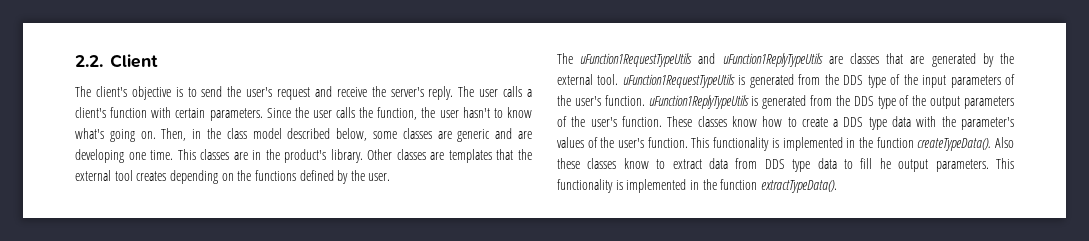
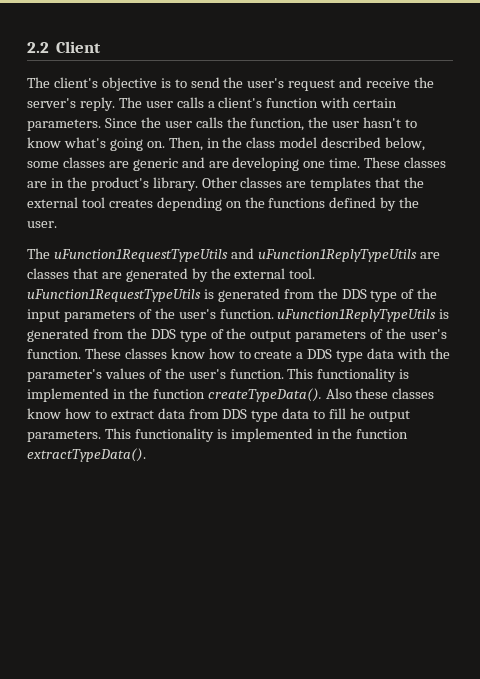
[75,55,103,67] 2.2. -> [27,42,49,53] 2.2
[177,149,196,160] This -> [364,157,401,168] These
(649, 163) none -> [64,408,91,419] how

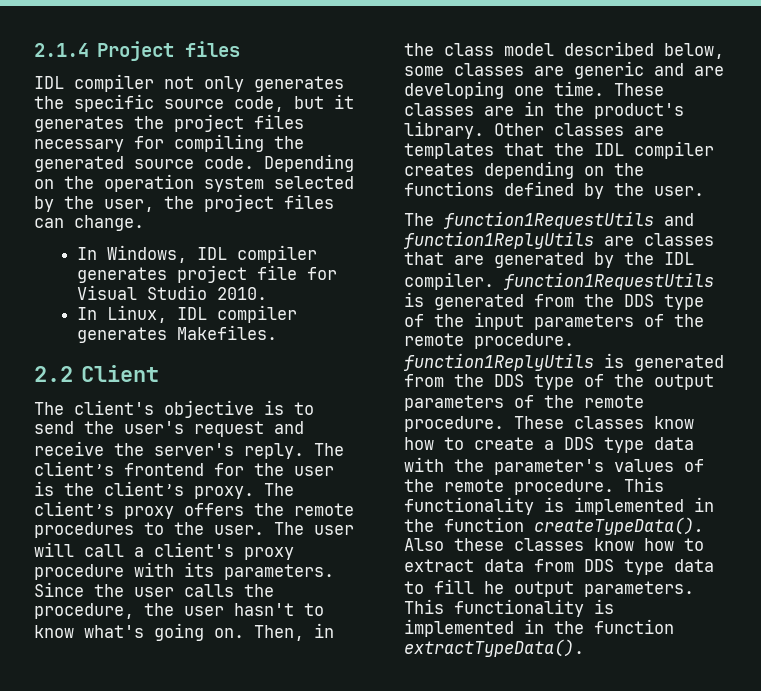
(27, 47) none -> [34,41,241,61] [34,74,344,92] [34,94,354,112] [34,114,304,132] [34,134,304,152] [34,154,354,172] [34,174,354,192] [34,194,334,212] [34,215,144,231] [76,245,317,263] [76,265,337,283] [76,285,267,300] [76,305,297,323] [76,325,277,343] 2.1.4 Project files // IDL compiler not only generates the specific source code, but it generates the project files necessary for compiling the generated source code. Depending on the operation system selected by the user, the project files can change. // In Windows, IDL compiler generates project file for Visual Studio 2010. // In Linux, IDL compiler generates Makefiles. //
[145,97,398,108] user calls a client's function with certain -> [34,461,334,476] [34,481,294,499] [34,501,354,519] [34,522,354,538] [34,542,294,560] [34,562,214,580] client’s frontend for the user is the client’s proxy. The client’s proxy offers the remote procedures to the user. The user will call a client's proxy procedure with its
[250,118,305,131] function, -> [34,603,134,619] procedure,
[27,197,105,208] external tool -> [594,141,714,159] IDL compiler
[53,248,417,262] uFunction1RequestTypeUtils and uFunction1ReplyTypeUtils -> [444,211,694,229] [404,231,594,249] function1RequestUtils and function1ReplyUtils
[234,268,316,279] [27,289,201,302] external tool. uFunction1RequestTypeUtils -> [664,252,694,265] [404,272,714,290] IDL compiler. function1RequestUtils
[178,309,437,322] user's function. uFunction1ReplyTypeUtils -> [404,333,574,349] [404,353,594,371] remote procedure. function1ReplyUtils
[410,329,448,339] [27,349,81,359] user's function. -> [584,395,644,408] [404,416,504,432] remote procedure.
[188,369,284,379] user's function. -> [444,479,614,495] remote procedure.

